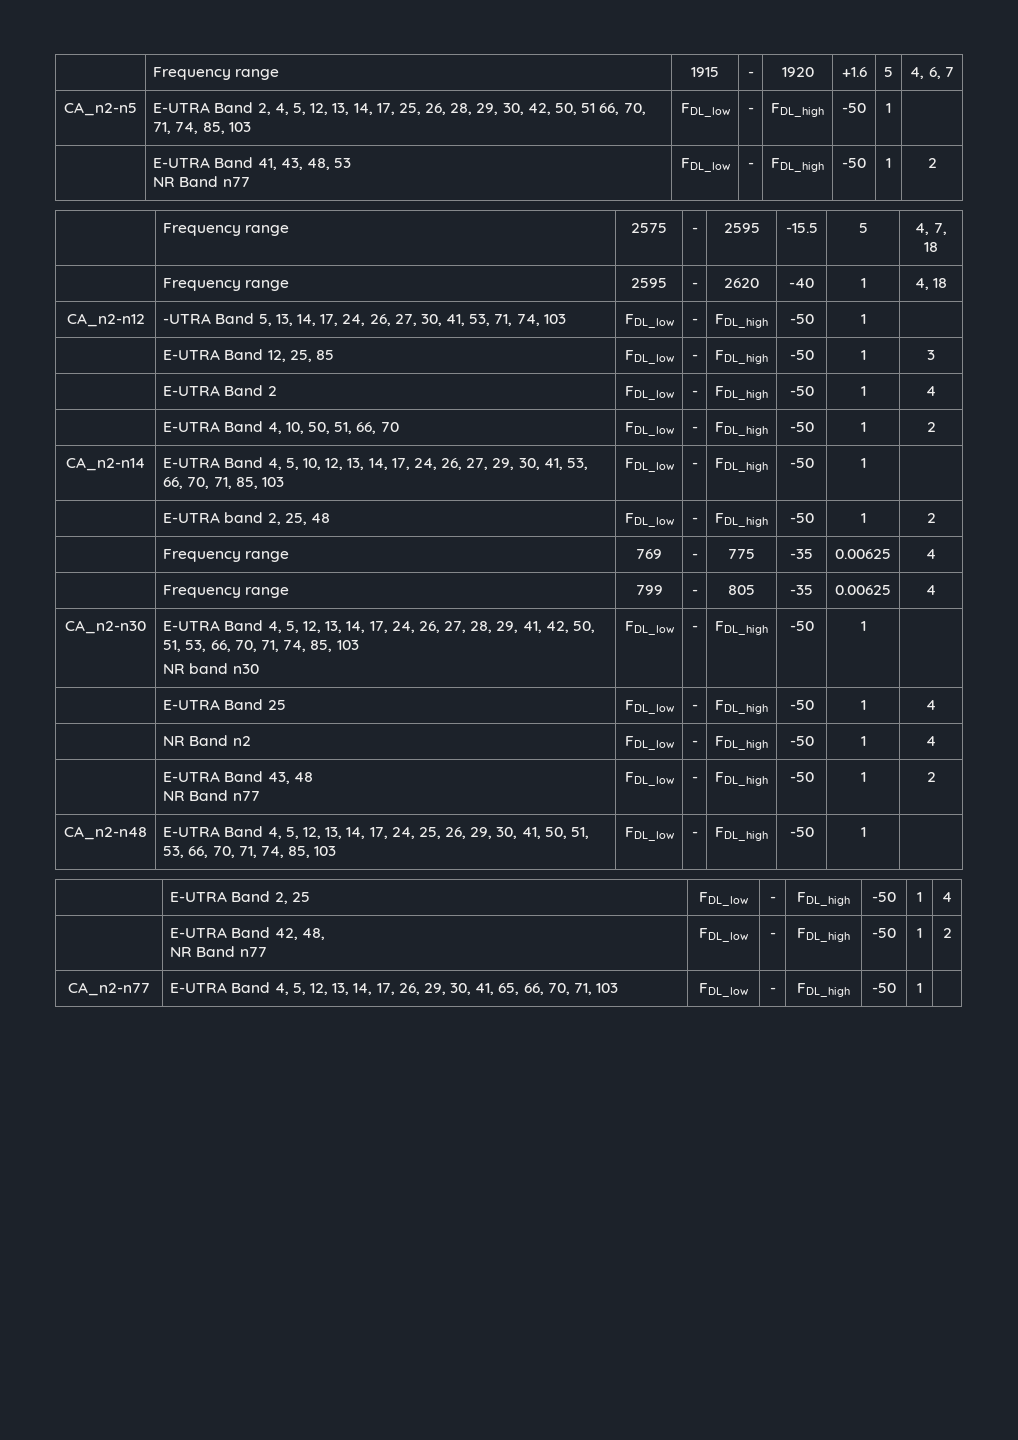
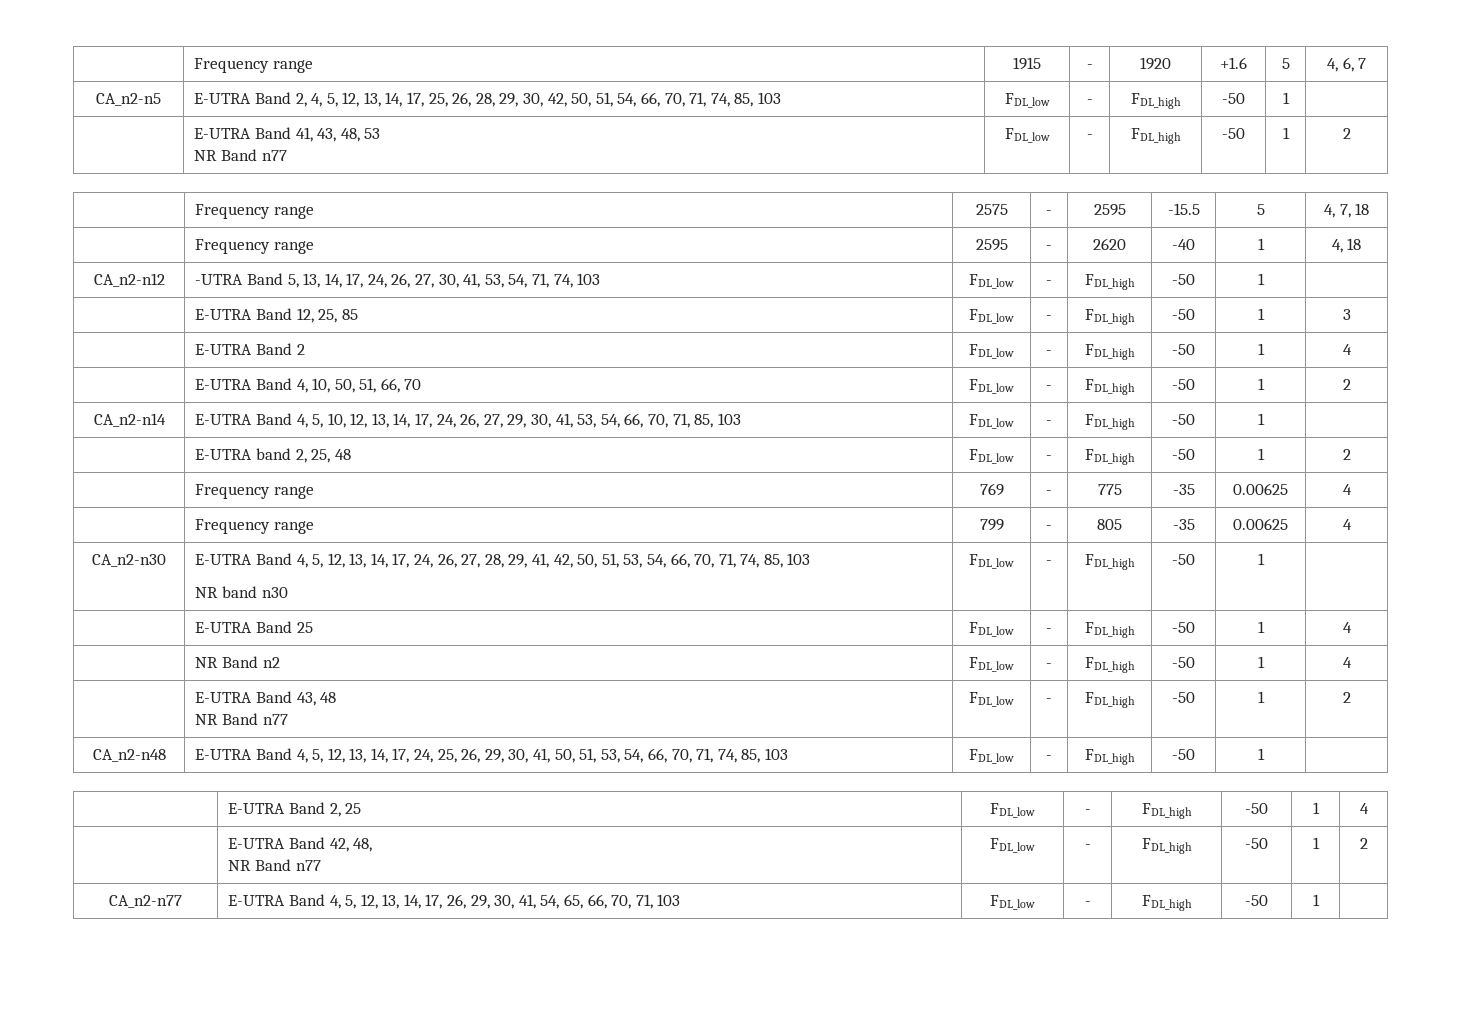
[581,103,596,113] 51 -> [595,92,637,107] 51, 54,
(491, 320) none -> [508,274,528,288] 54,
(588, 464) none -> [600,414,620,428] 54,
(207, 646) none -> [646,554,666,568] 54,
(185, 852) none -> [624,749,644,763] 54,
(495, 989) none -> [540,895,560,909] 54,

